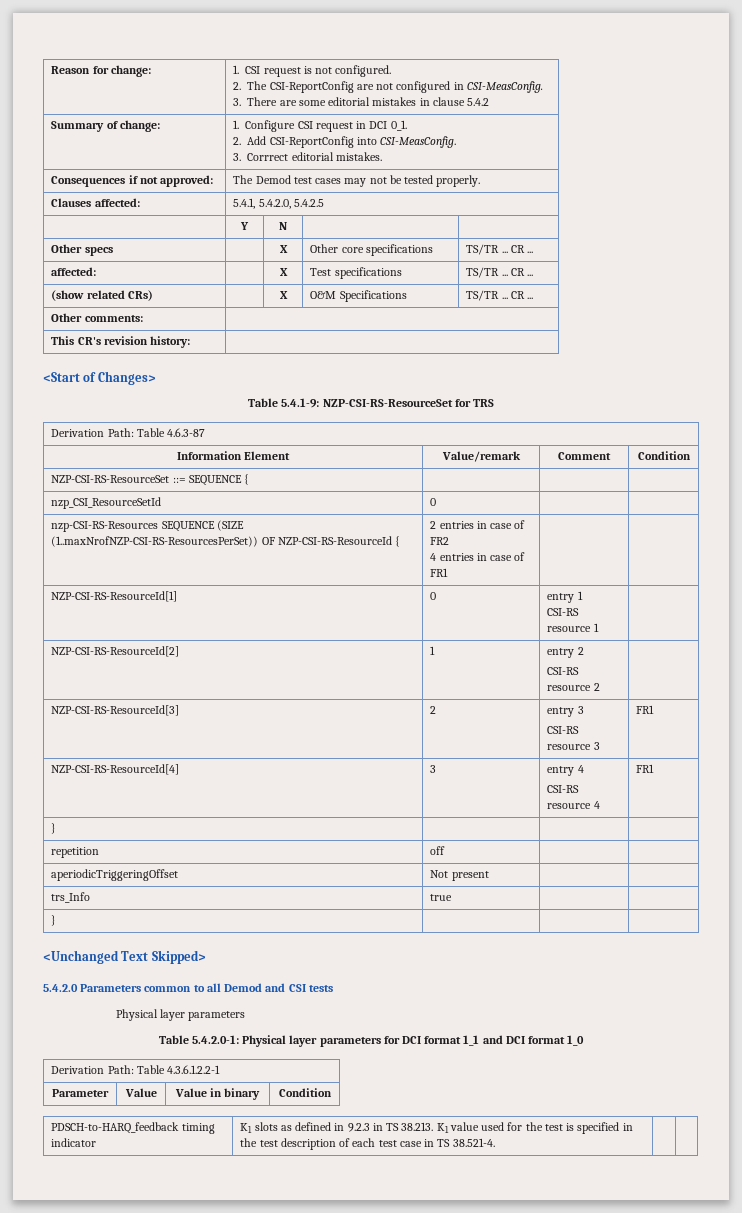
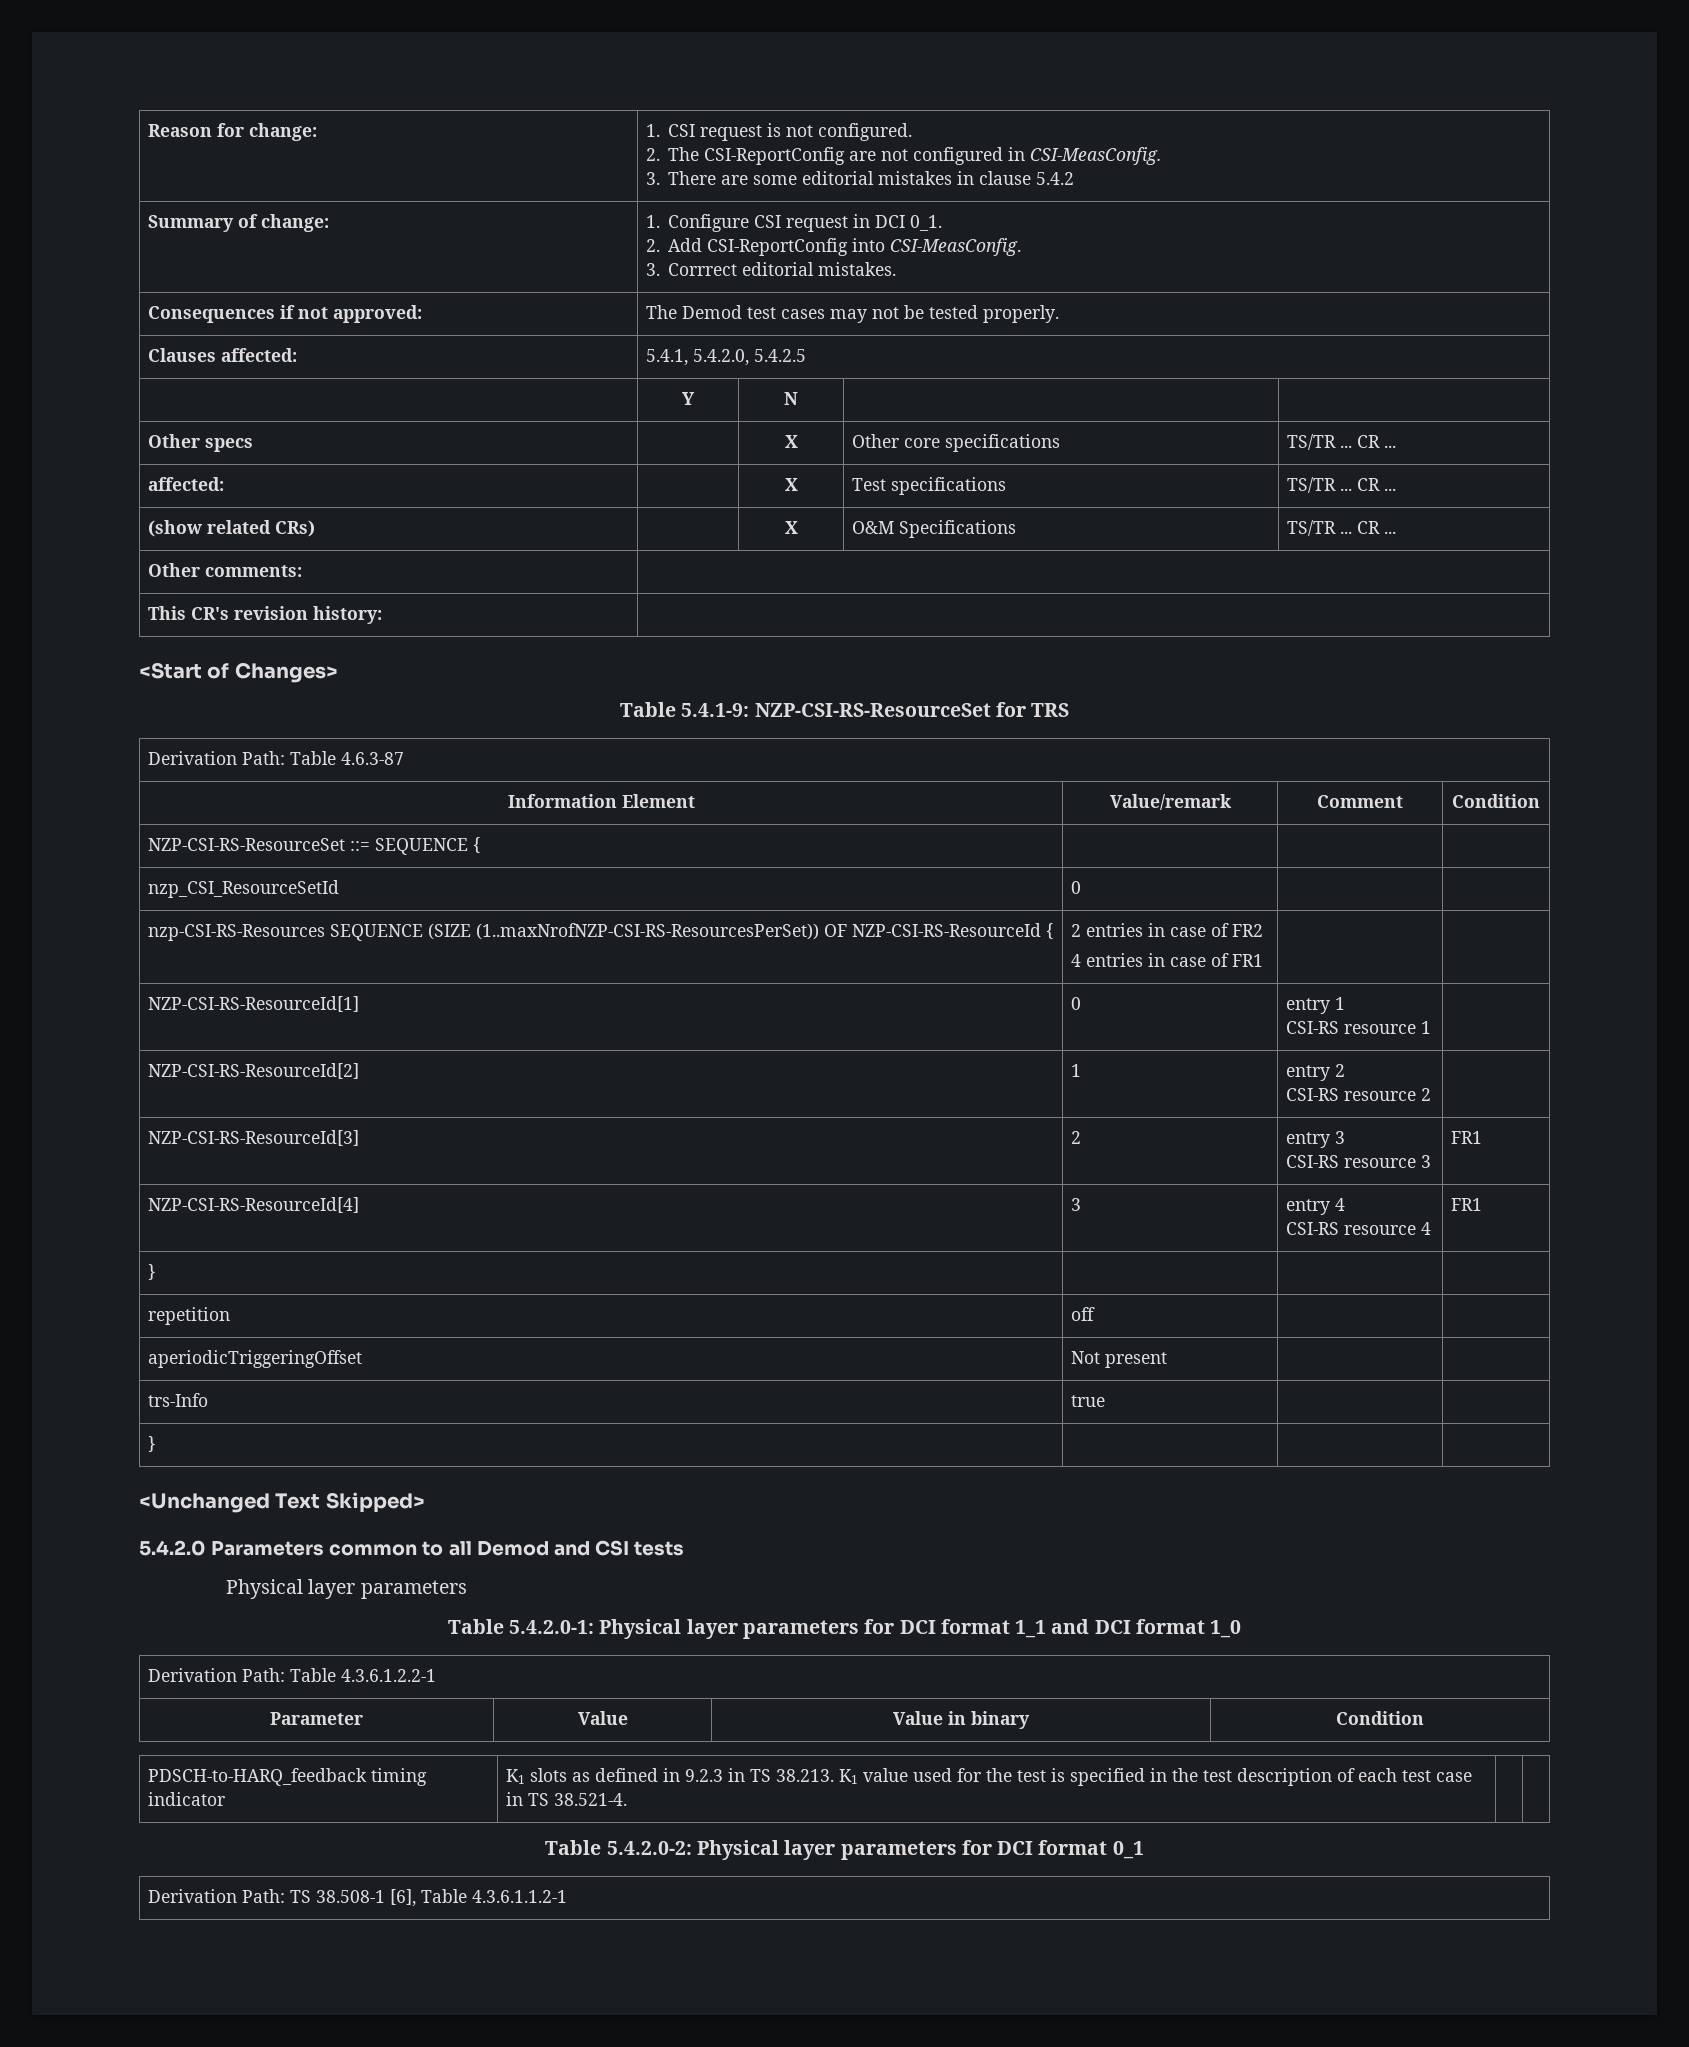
[51,892,91,903] trs_Info -> [147,1393,208,1407] trs-Info
(495, 1142) none -> [545,1840,1144,1860] [147,1889,567,1907] // Table 5.4.2.0-2: Physical layer parameters for DCI format 0_1 // Derivation Path: TS 38.508-1 [6], Table 4.3.6.1.1.2-1

